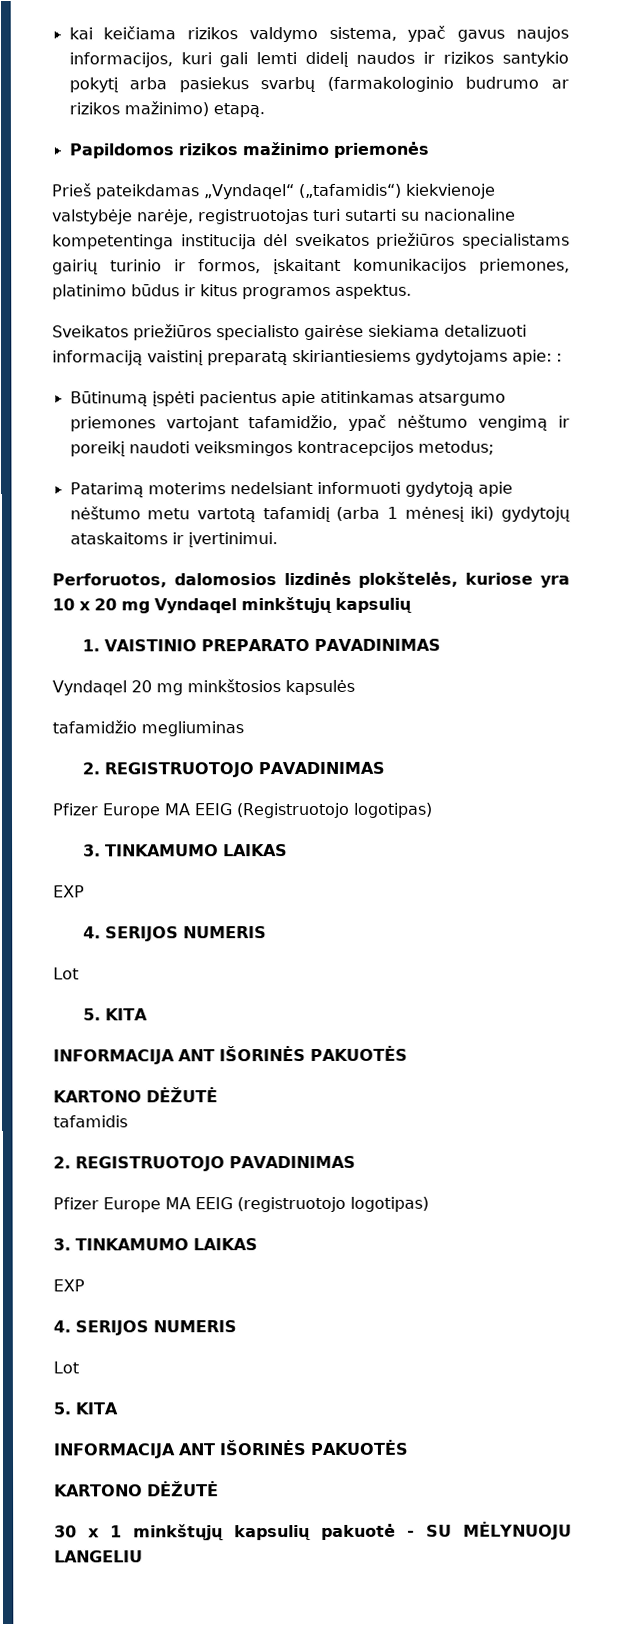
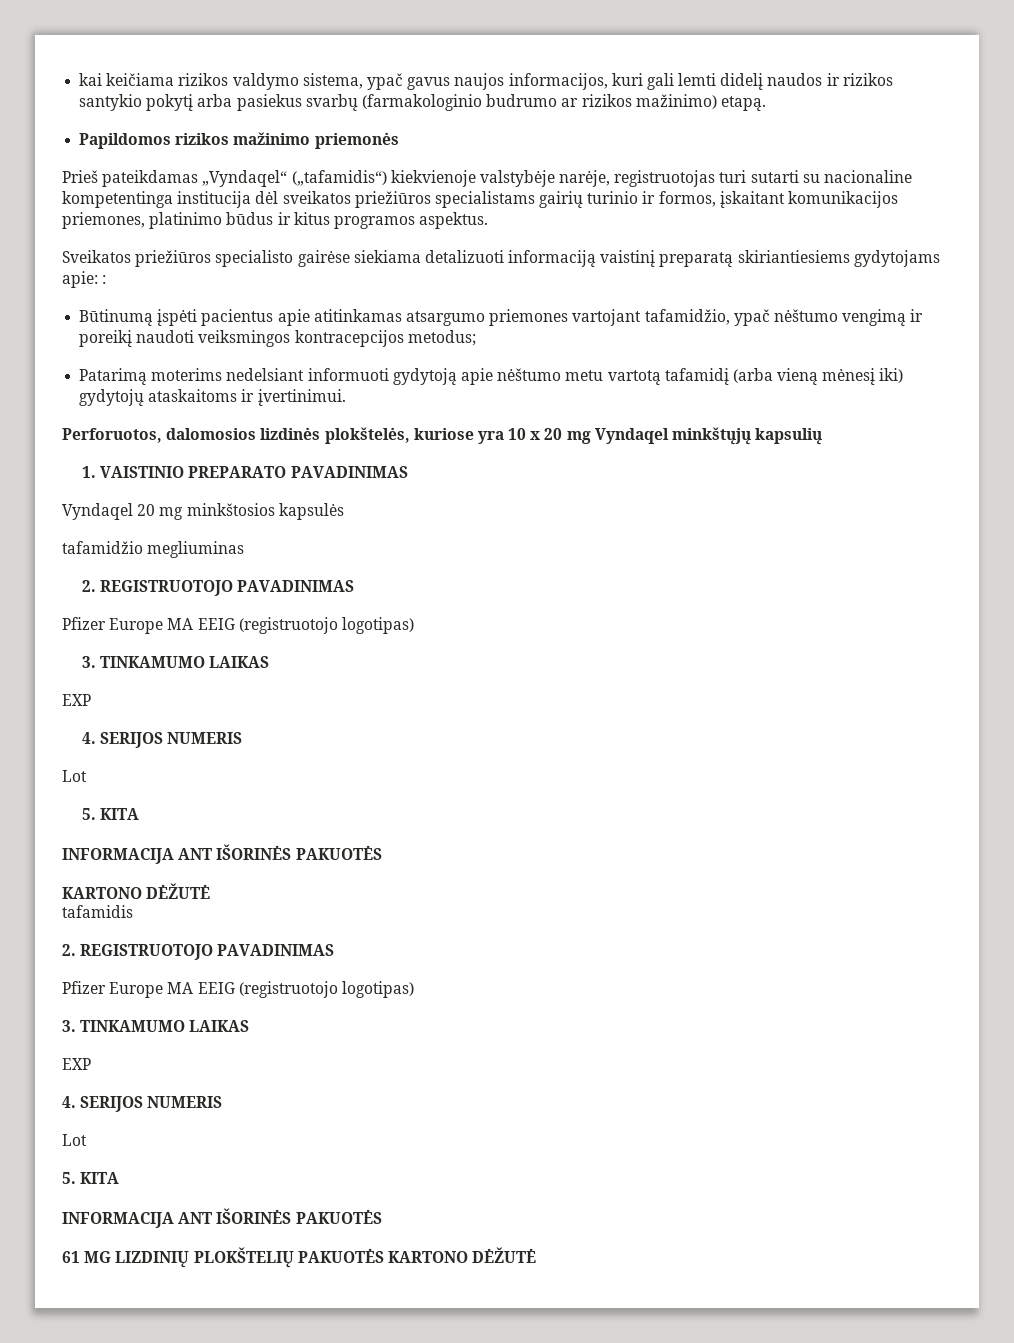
[386,506,398,519] 1 -> [777,368,819,385] vieną
[236,802,350,819] (Registruotojo -> [238,617,338,634] (registruotojo
[54,1481,219,1497] [54,1521,573,1541] [54,1550,143,1563] KARTONO DĖŽUTĖ // 30 x 1 minkštųjų kapsulių pakuotė - SU MĖLYNUOJU LANGELIU -> [62,1247,537,1268] 61 MG LIZDINIŲ PLOKŠTELIŲ PAKUOTĖS KARTONO DĖŽUTĖ

